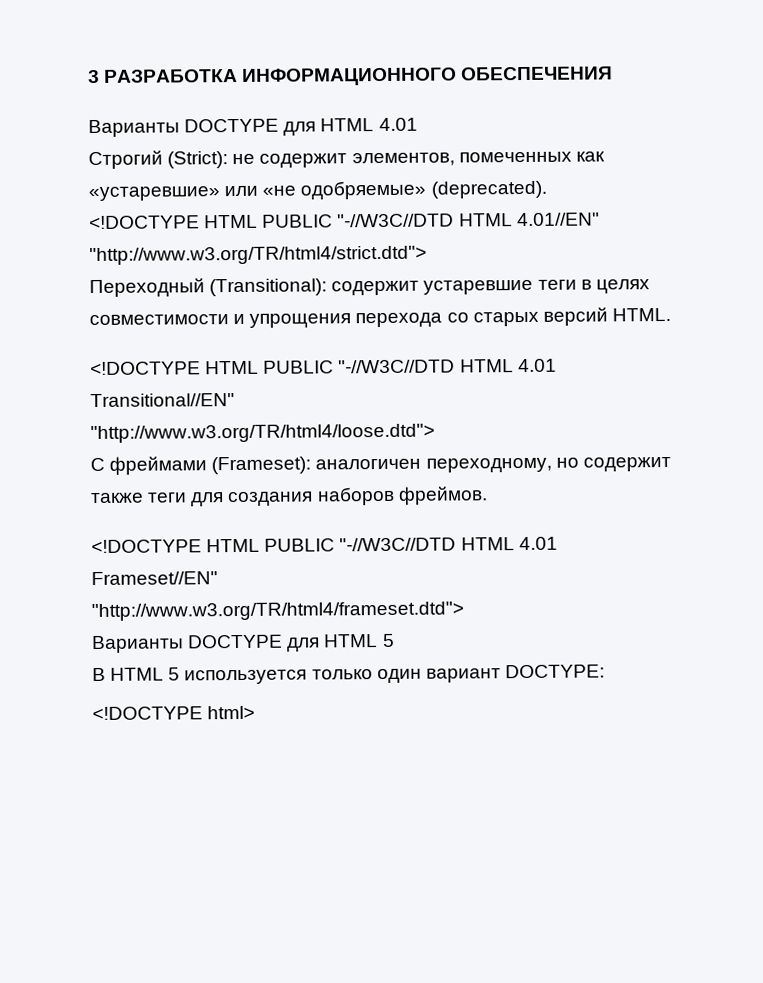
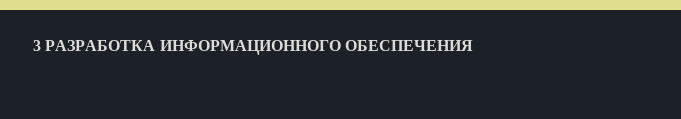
[88,117,418,138] [88,150,605,170] [88,180,547,202] [89,212,600,230] [89,245,427,266] [89,278,650,298] [89,307,671,328] [90,358,557,376] [90,393,235,408] [90,423,435,444] [90,456,671,475] [91,486,488,507] [91,536,558,554] [91,571,218,586] [91,601,464,622] [92,633,395,654] [92,664,605,685] [92,705,256,721] // Варианты DOCTYPE для HTML 4.01 // Строгий (Strict): не содержит элементов, помеченных как «устаревшие» или «не одобряемые» (deprecated). // <!DOCTYPE HTML PUBLIC "-//W3C//DTD HTML 4.01//EN" "http://www.w3.org/TR/html4/strict.dtd"> // Переходный (Transitional): содержит устаревшие теги в целях совместимости и упрощения перехода со старых версий HTML. // <!DOCTYPE HTML PUBLIC "-//W3C//DTD HTML 4.01 Transitional//EN" // "http://www.w3.org/TR/html4/loose.dtd"> // С фреймами (Frameset): аналогичен переходному, но содержит также теги для создания наборов фреймов. // <!DOCTYPE HTML PUBLIC "-//W3C//DTD HTML 4.01 Frameset//EN" // "http://www.w3.org/TR/html4/frameset.dtd"> // Варианты DOCTYPE для HTML 5 // В HTML 5 используется только один вариант DOCTYPE: // <!DOCTYPE html> -> (473, 45) none

